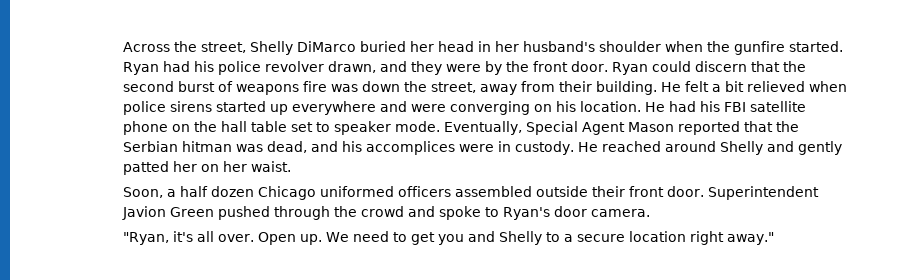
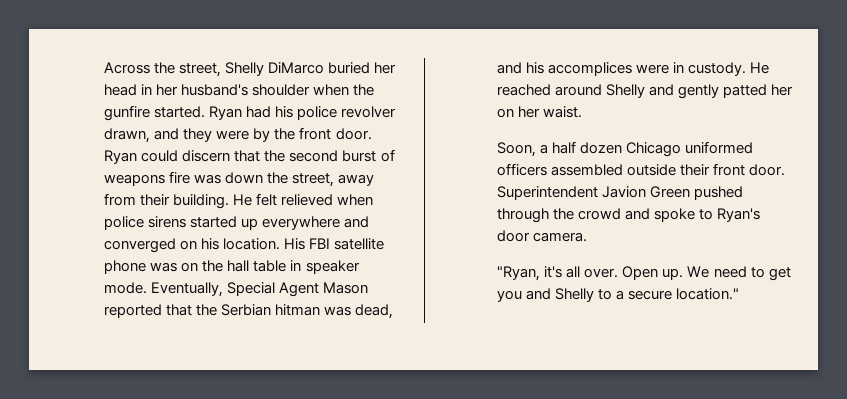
[711,81,744,92] a bit -> (278, 199) none
[410,101,530,115] were converging -> [104,238,177,253] converged
[644,101,720,112] He had his -> [284,238,306,250] His
(168, 128) none -> [150,262,178,272] was
[290,122,330,132] set to -> [290,260,302,271] in
[628,231,774,245] location right away." -> [676,288,740,300] location."

